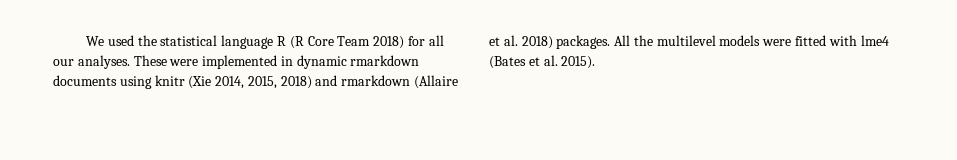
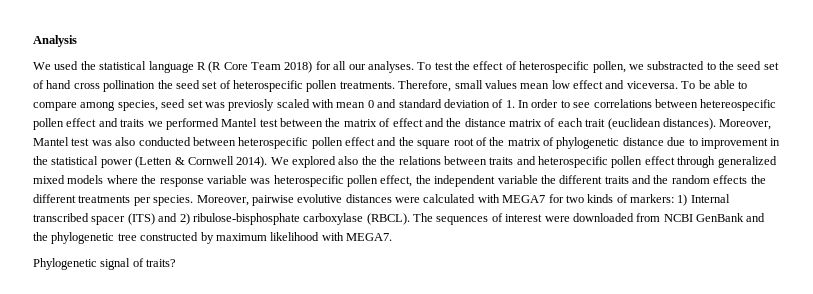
(86, 41) none -> [33,35,77,47] Analysis //
[133,55,420,69] [53,75,459,89] [489,35,889,49] [489,55,596,69] These were implemented in dynamic rmarkdown documents using knitr (Xie 2014, 2015, 2018) and rmarkdown (Allaire et al. 2018) packages. All the multilevel models were fitted with lme4 (Bates et al. 2015). -> [417,61,779,73] [33,80,748,92] [33,99,777,111] [33,118,772,130] [33,137,781,149] [33,156,777,168] [33,175,766,187] [33,194,730,206] [33,213,766,225] [33,232,392,244] [33,258,177,270] To test the effect of heterospecific pollen, we substracted to the seed set of hand cross pollination the seed set of heterospecific pollen treatments. Therefore, small values mean low effect and viceversa. To be able to compare among species, seed set was previosly scaled with mean 0 and standard deviation of 1. In order to see correlations between hetereospecific pollen effect and traits we performed Mantel test between the matrix of effect and the distance matrix of each trait (euclidean distances). Moreover, Mantel test was also conducted between heterospecific pollen effect and the square root of the matrix of phylogenetic distance due to improvement in the statistical power (Letten & Cornwell 2014). We explored also the the relations between traits and heterospecific pollen effect through generalized mixed models where the response variable was heterospecific pollen effect, the independent variable the different traits and the random effects the different treatments per species. Moreover, pairwise evolutive distances were calculated with MEGA7 for two kinds of markers: 1) Internal transcribed spacer (ITS) and 2) ribulose-bisphosphate carboxylase (RBCL). The sequences of interest were downloaded from NCBI GenBank and the phylogenetic tree constructed by maximum likelihood with MEGA7. // Phylogenetic signal of traits?

